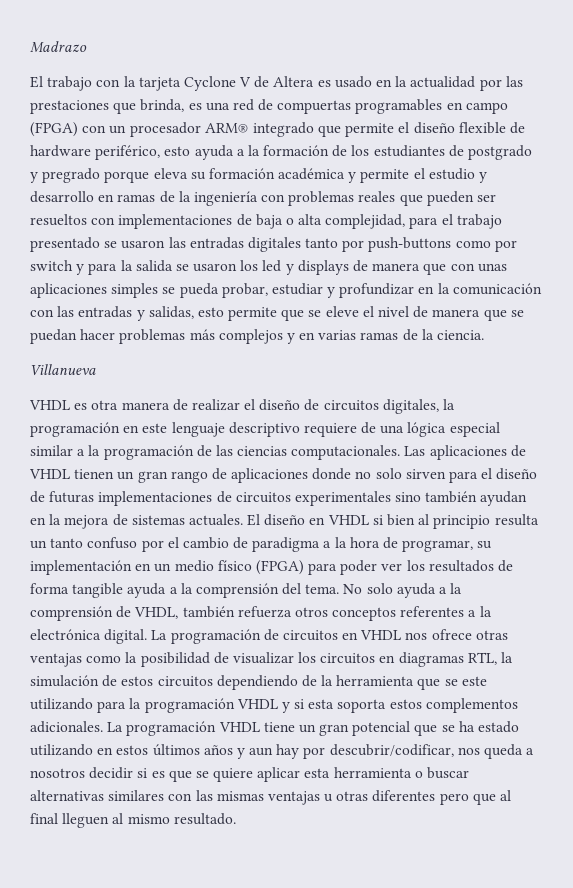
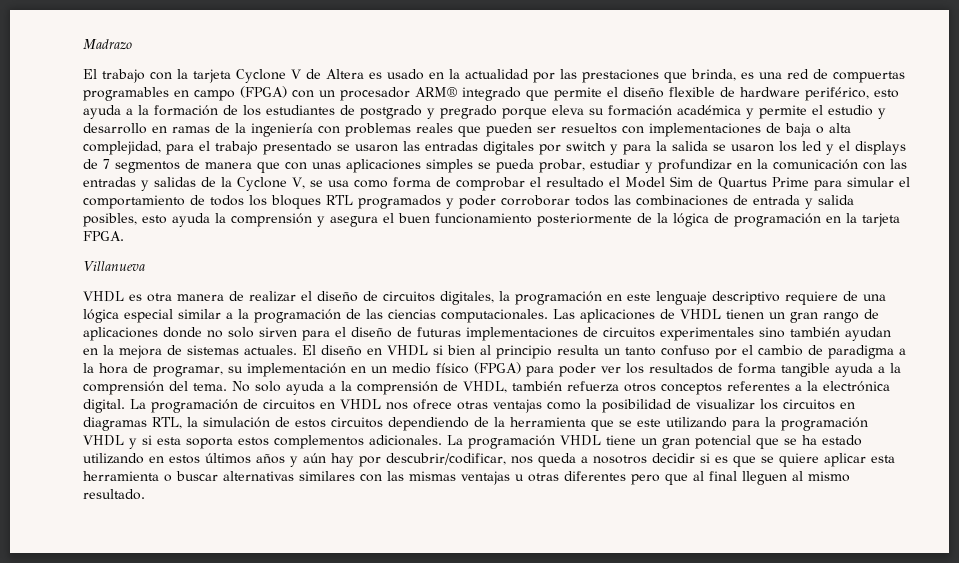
[305,237,491,252] tanto por push-buttons como -> (534, 148) none
(294, 269) none -> [839,141,850,151] el
(369, 266) none -> [103,159,200,173] 7 segmentos de
[148,306,524,321] [30,329,485,344] salidas, esto permite que se eleve el nivel de manera que se puedan hacer problemas más complejos y en varias ramas de la ciencia. -> [154,176,910,191] [83,195,854,209] [83,213,900,227] [83,231,124,241] salidas de la Cyclone V, se usa como forma de comprobar el resultado el Model Sim de Quartus Prime para simular el comportamiento de todos los bloques RTL programados y poder corroborar todos las combinaciones de entrada y salida posibles, esto ayuda la comprensión y asegura el buen funcionamiento posteriormente de la lógica de programación en la tarjeta FPGA.
[249,747,274,756] aun -> [303,453,326,463] aún

